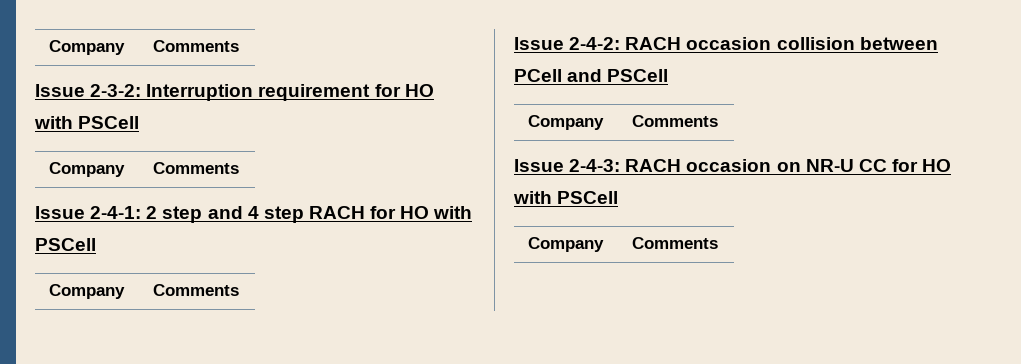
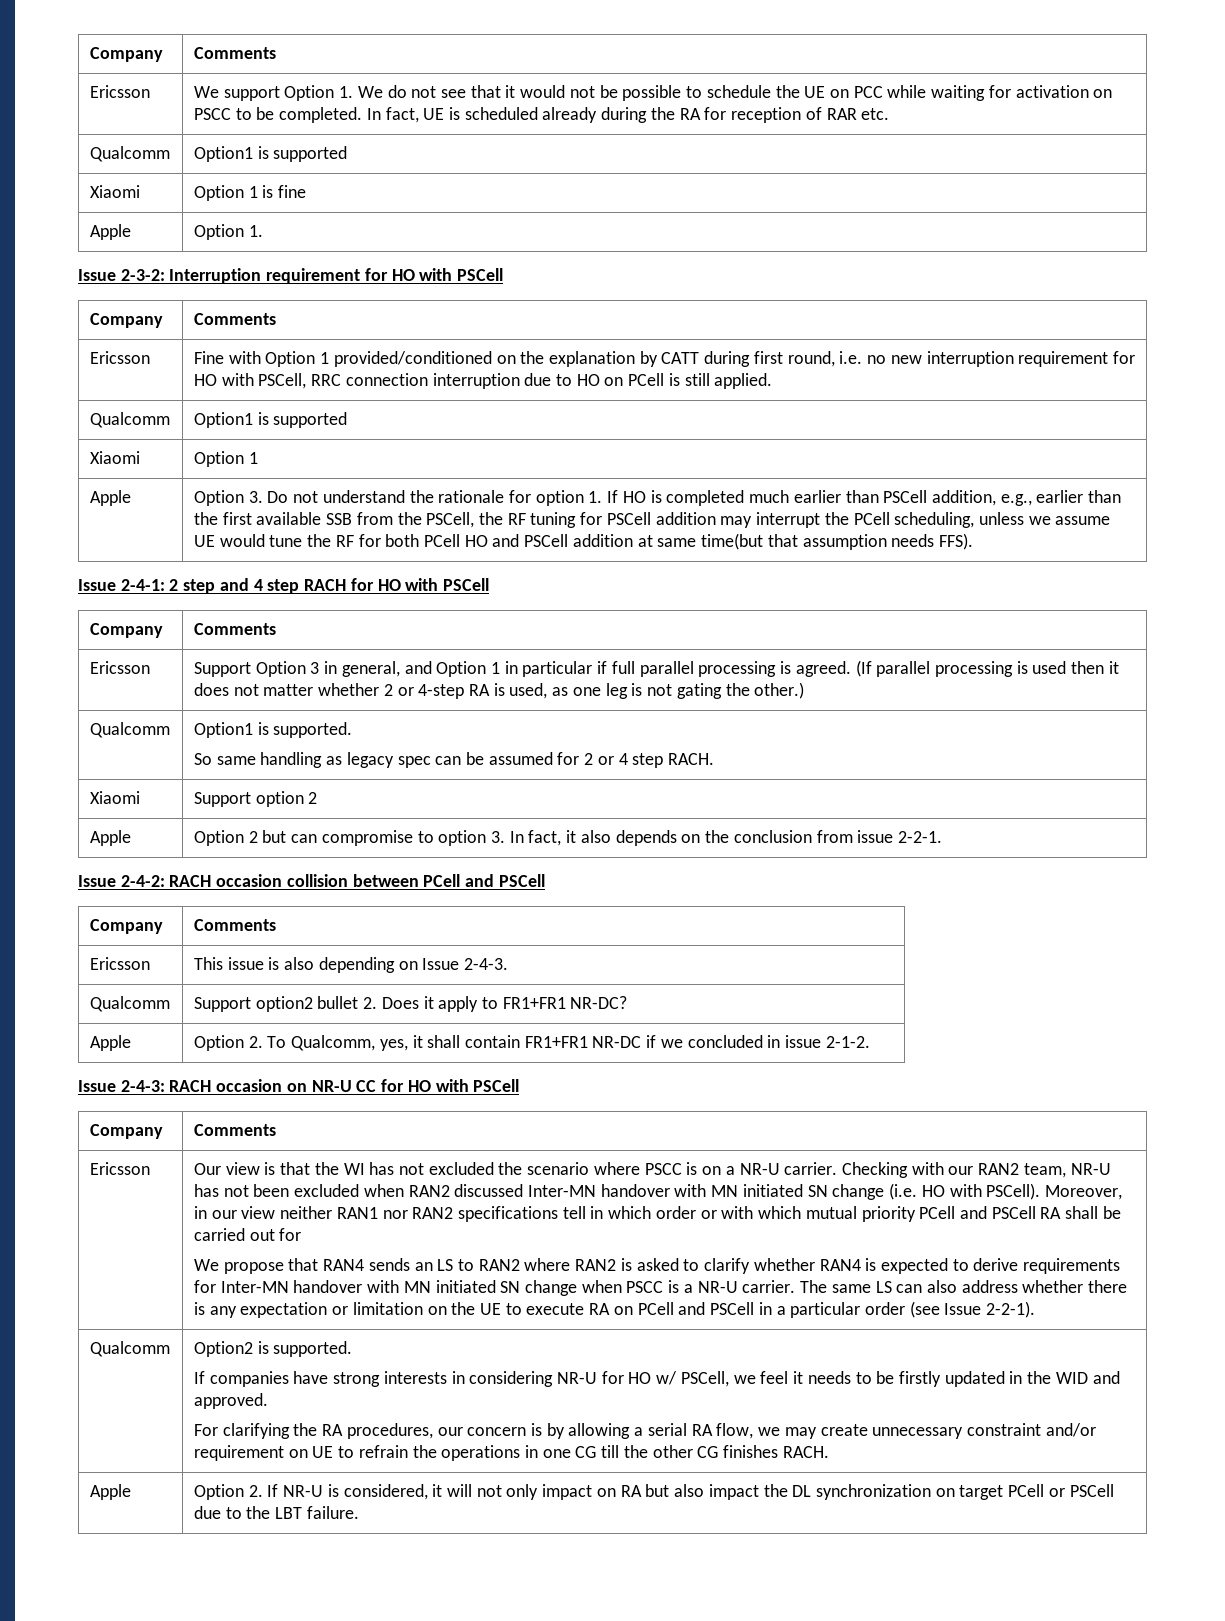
[49,40,126,55] [153,40,240,52] Company | Comments -> [89,47,163,62] [193,47,276,59] [89,85,150,98] [193,85,1113,101] [193,107,890,123] [89,146,170,162] [193,146,348,162] [89,185,140,198] [193,185,307,201] [89,224,131,240] [193,224,263,240] Company | Comments // Ericsson | We support Option 1. We do not see that it would not be possible to schedule the UE on PCC while waiting for activation on PSCC to be completed. In fact, UE is scheduled already during the RA for reception of RAR etc. // Qualcomm | Option1 is supported // Xiaomi | Option 1 is fine // Apple | Option 1.
(240, 168) none -> [89,351,150,364] [193,351,1135,367] [193,373,773,389] [89,412,170,428] [193,412,348,428] [89,451,140,464] [193,451,258,467] [89,490,131,506] [193,490,1122,506] [193,512,1111,528] [193,533,973,550] // Ericsson | Fine with Option 1 provided/conditioned on the explanation by CATT during first round, i.e. no new interruption requirement for HO with PSCell, RRC connection interruption due to HO on PCell is still applied. // Qualcomm | Option1 is supported // Xiaomi | Option 1 // Apple | Option 3. Do not understand the rationale for option 1. If HO is completed much earlier than PSCell addition, e.g., earlier than the first available SSB from the PSCell, the RF tuning for PSCell addition may interrupt the PCell scheduling, unless we assume UE would tune the RF for both PCell HO and PSCell addition at same time(but that assumption needs FFS).
(240, 290) none -> [89,661,150,674] [193,660,1119,677] [193,682,805,699] [89,722,170,738] [193,722,353,738] [193,752,715,768] [89,791,140,804] [193,791,318,807] [89,830,131,846] [193,830,942,846] // Ericsson | Support Option 3 in general, and Option 1 in particular if full parallel processing is agreed. (If parallel processing is used then it does not matter whether 2 or 4-step RA is used, as one leg is not gating the other.) // Qualcomm | Option1 is supported. // So same handling as legacy spec can be assumed for 2 or 4 step RACH. // Xiaomi | Support option 2 // Apple | Option 2 but can compromise to option 3. In fact, it also depends on the conclusion from issue 2-2-1.
(719, 121) none -> [89,957,150,970] [193,957,509,973] [89,996,170,1012] [193,996,628,1012] [89,1035,131,1051] [193,1035,870,1051] // Ericsson | This issue is also depending on Issue 2-4-3. // Qualcomm | Support option2 bullet 2. Does it apply to FR1+FR1 NR-DC? // Apple | Option 2. To Qualcomm, yes, it shall contain FR1+FR1 NR-DC if we concluded in issue 2-1-2.
(719, 243) none -> [89,1162,150,1175] [193,1162,1111,1178] [193,1183,1122,1200] [193,1206,1121,1222] [193,1228,302,1241] [193,1258,1121,1274] [193,1280,1128,1296] [193,1301,1036,1318] [89,1341,170,1357] [193,1341,353,1357] [193,1371,1120,1387] [193,1393,268,1409] [193,1423,1096,1439] [193,1445,829,1461] [89,1484,131,1500] [193,1484,1114,1500] [193,1506,359,1519] // Ericsson | Our view is that the WI has not excluded the scenario where PSCC is on a NR-U carrier. Checking with our RAN2 team, NR-U has not been excluded when RAN2 discussed Inter-MN handover with MN initiated SN change (i.e. HO with PSCell). Moreover, in our view neither RAN1 nor RAN2 specifications tell in which order or with which mutual priority PCell and PSCell RA shall be carried out for // We propose that RAN4 sends an LS to RAN2 where RAN2 is asked to clarify whether RAN4 is expected to derive requirements for Inter-MN handover with MN initiated SN change when PSCC is a NR-U carrier. The same LS can also address whether there is any expectation or limitation on the UE to execute RA on PCell and PSCell in a particular order (see Issue 2-2-1). // Qualcomm | Option2 is supported. // If companies have strong interests in considering NR-U for HO w/ PSCell, we feel it needs to be firstly updated in the WID and approved. // For clarifying the RA procedures, our concern is by allowing a serial RA flow, we may create unnecessary constraint and/or requirement on UE to refrain the operations in one CG till the other CG finishes RACH. // Apple | Option 2. If NR-U is considered, it will not only impact on RA but also impact the DL synchronization on target PCell or PSCell due to the LBT failure.

